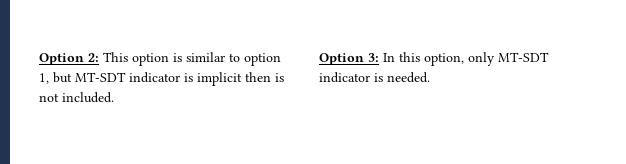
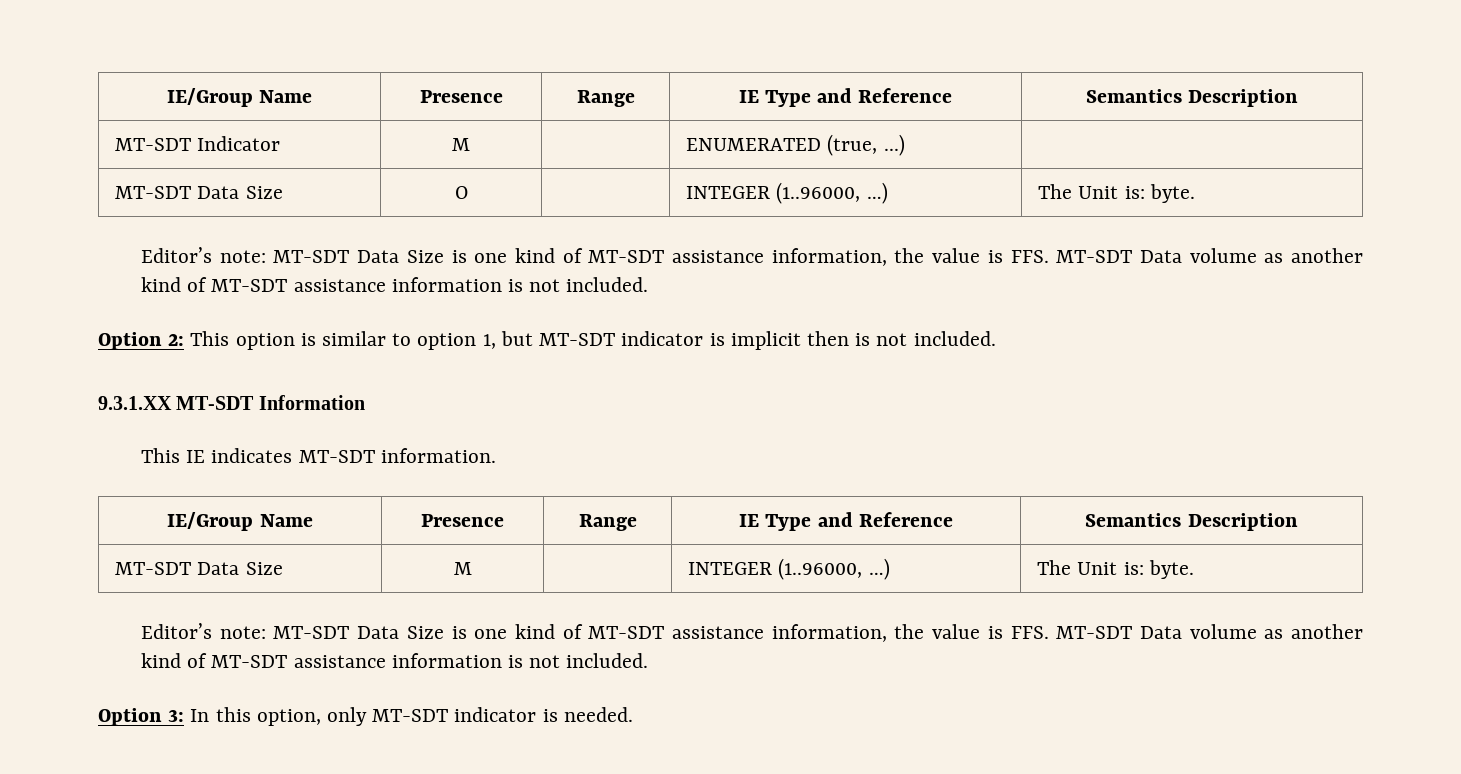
(39, 59) none -> [166,88,313,107] [419,90,503,103] [576,90,635,107] [738,88,953,107] [1085,89,1299,107] [115,136,281,151] [452,138,470,151] [686,134,905,156] [115,186,283,199] [454,186,468,199] [686,182,888,204] [1038,184,1195,203] [140,247,1364,266] [140,277,649,292] IE/Group Name | Presence | Range | IE Type and Reference | Semantics Description // MT-SDT Indicator | M | | ENUMERATED (true, ...) | // MT-SDT Data Size | O | | INTEGER (1..96000, …) | The Unit is: byte. // Editor’s note: MT-SDT Data Size is one kind of MT-SDT assistance information, the value is FFS. MT-SDT Data volume as another kind of MT-SDT assistance information is not included. //
(114, 97) none -> [98,395,365,410] [140,448,496,463] [167,512,313,531] [421,514,504,527] [578,514,637,531] [739,512,953,531] [1085,513,1298,531] [115,562,283,575] [453,562,472,575] [688,558,890,580] [1037,560,1194,579] [140,623,1364,642] [140,653,649,668] // 9.3.1.XX MT-SDT Information // This IE indicates MT-SDT information. // IE/Group Name | Presence | Range | IE Type and Reference | Semantics Description // MT-SDT Data Size | M | | INTEGER (1..96000, …) | The Unit is: byte. // Editor’s note: MT-SDT Data Size is one kind of MT-SDT assistance information, the value is FFS. MT-SDT Data volume as another kind of MT-SDT assistance information is not included.

